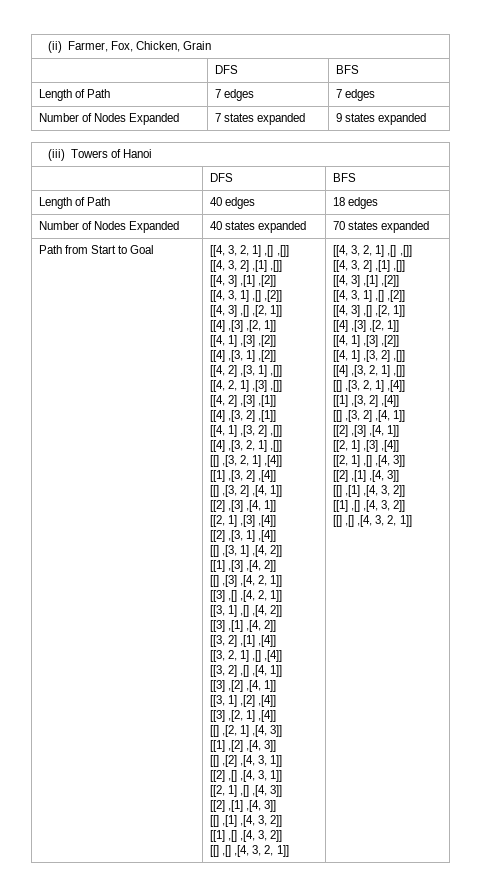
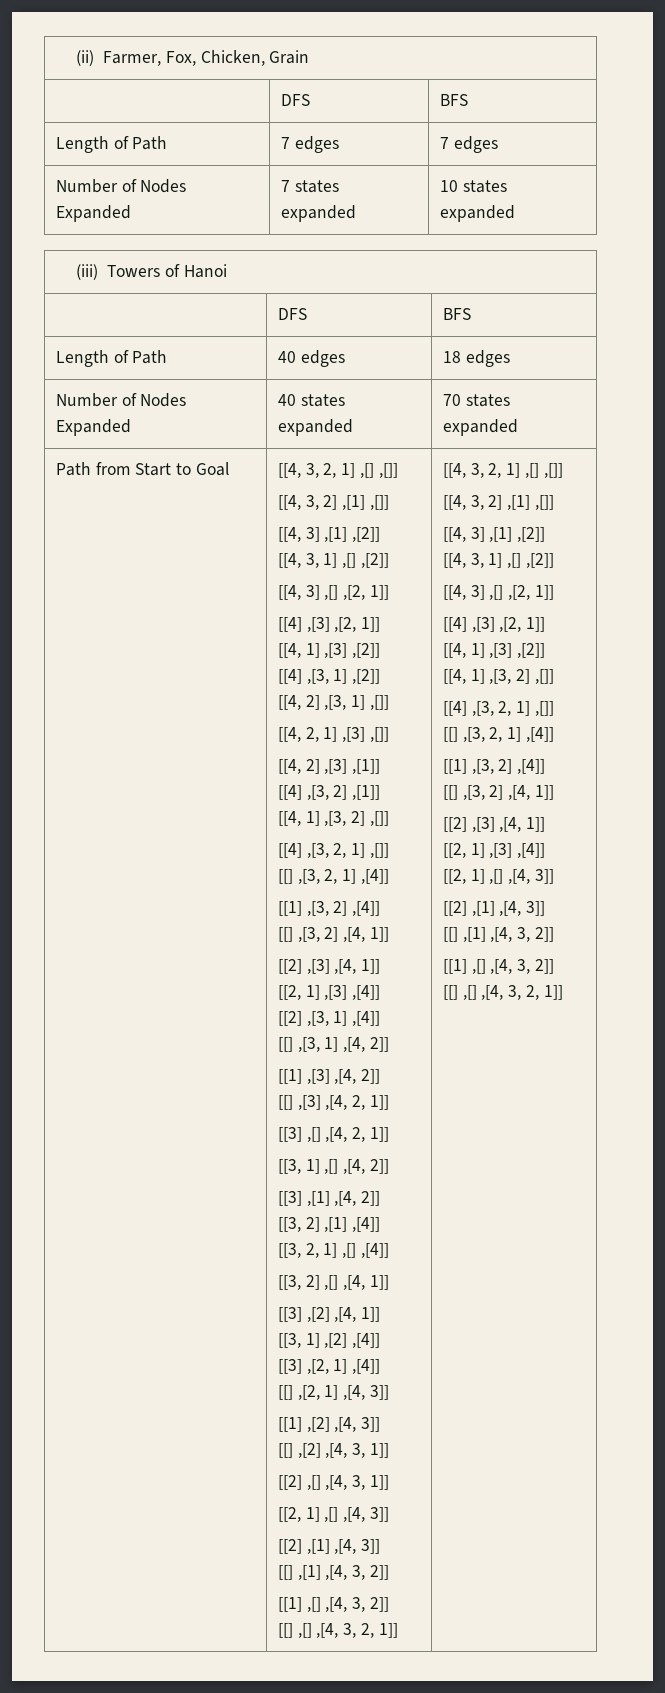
[336,113,343,122] 9 -> [439,180,458,192] 10

